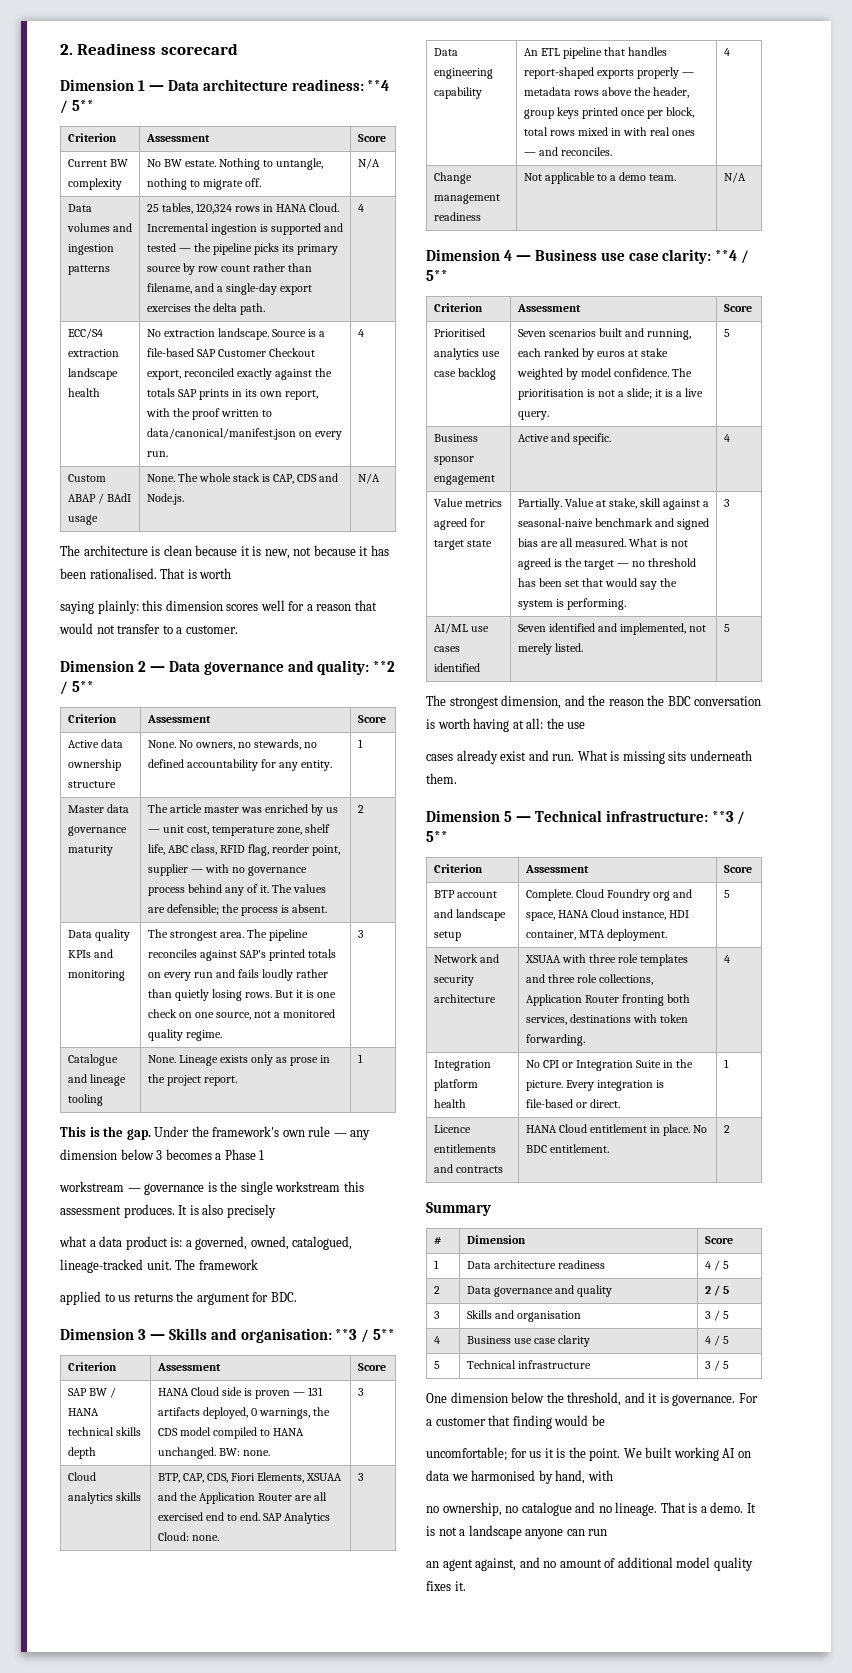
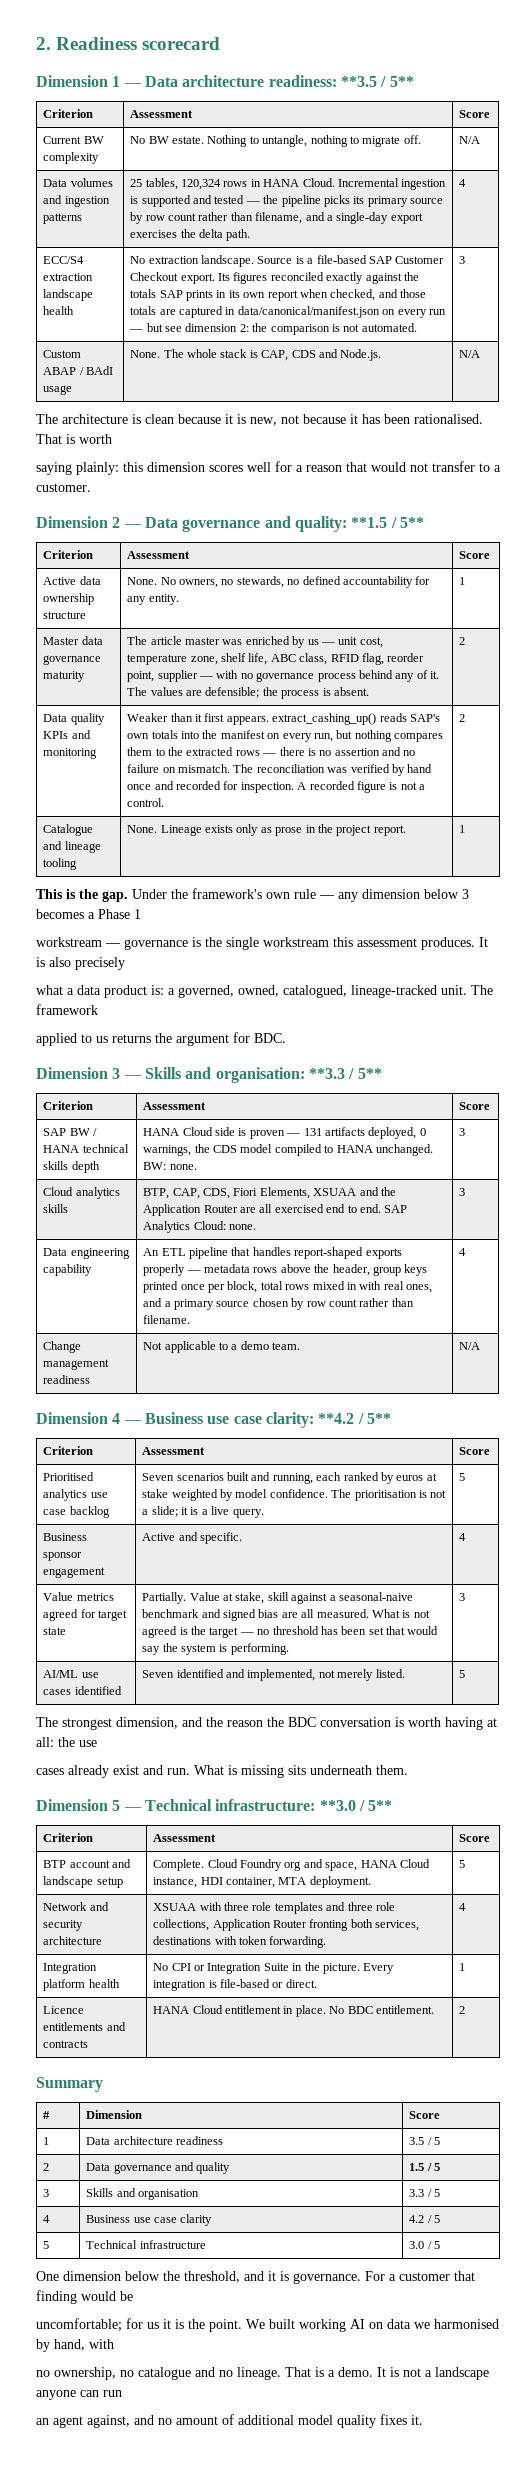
[367,80,390,91] **4 -> [340,76,377,87] **3.5
[146,370,181,380] export, -> [180,272,268,284] export. Its figures
[285,390,319,400] [145,408,273,420] [146,428,342,440] [146,451,168,457] [357,329,364,337] report, with the proof written to data/canonical/manifest.json on every run. | 4 -> [267,289,427,301] [130,306,446,318] [129,323,417,335] [459,256,466,264] report when checked, and those totals are captured in data/canonical/manifest.json on every run — but see dimension 2: the comparison is not automated. | 3
[373,661,396,672] **2 -> [351,517,388,528] **1.5
[147,929,309,941] [147,949,337,961] [147,969,329,981] [147,989,337,1001] [147,1009,336,1020] [147,1029,222,1041] [357,930,364,938] The strongest area. The pipeline reconciles against SAP's printed totals on every run and fails loudly rather than quietly losing rows. But it is one check on one source, not a monitored quality regime. | 3 -> [127,713,440,725] [127,730,444,742] [127,747,416,756] [127,764,433,776] [127,781,426,793] [127,798,165,807] [459,714,466,722] Weaker than it first appears. extract_cashing_up() reads SAP's own totals into the manifest on every run, but nothing compares them to the extracted rows — there is no assertion and no failure on mismatch. The reconciliation was verified by hand once and recorded for inspection. A recorded figure is not a control. | 2
[335,1329,358,1340] **3 -> [308,1068,345,1079] **3.3
[672,130,696,136] [523,147,612,156] ones — and reconciles. -> [406,1284,433,1293] [143,1298,414,1310] [143,1315,191,1324] ones, and a primary source chosen by row count rather than filename.
[715,250,738,261] **4 -> [318,1413,355,1424] **4.2
[711,811,734,822] **3 -> [319,1800,356,1811] **3.0
[704,1261,711,1269] 4 -> [409,2137,425,2145] 3.5
[704,1286,711,1294] 2 -> [409,2163,425,2171] 1.5
[704,1311,711,1319] 3 -> [409,2189,425,2197] 3.3
[704,1336,711,1344] 4 -> [409,2215,425,2223] 4.2
[704,1361,711,1369] 3 -> [409,2241,425,2249] 3.0

